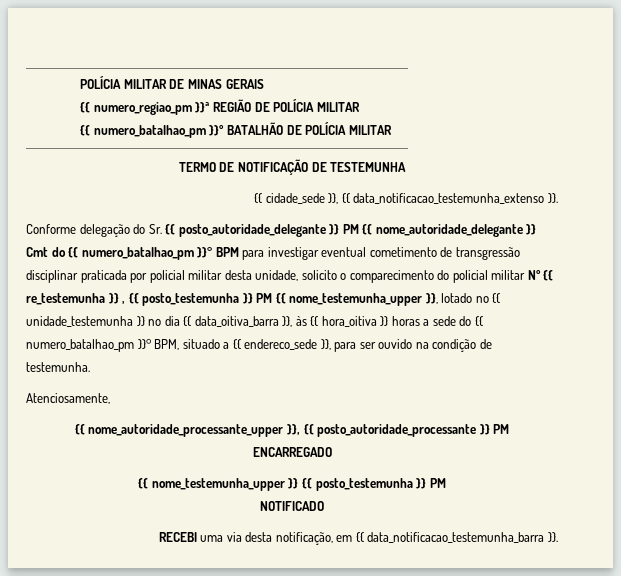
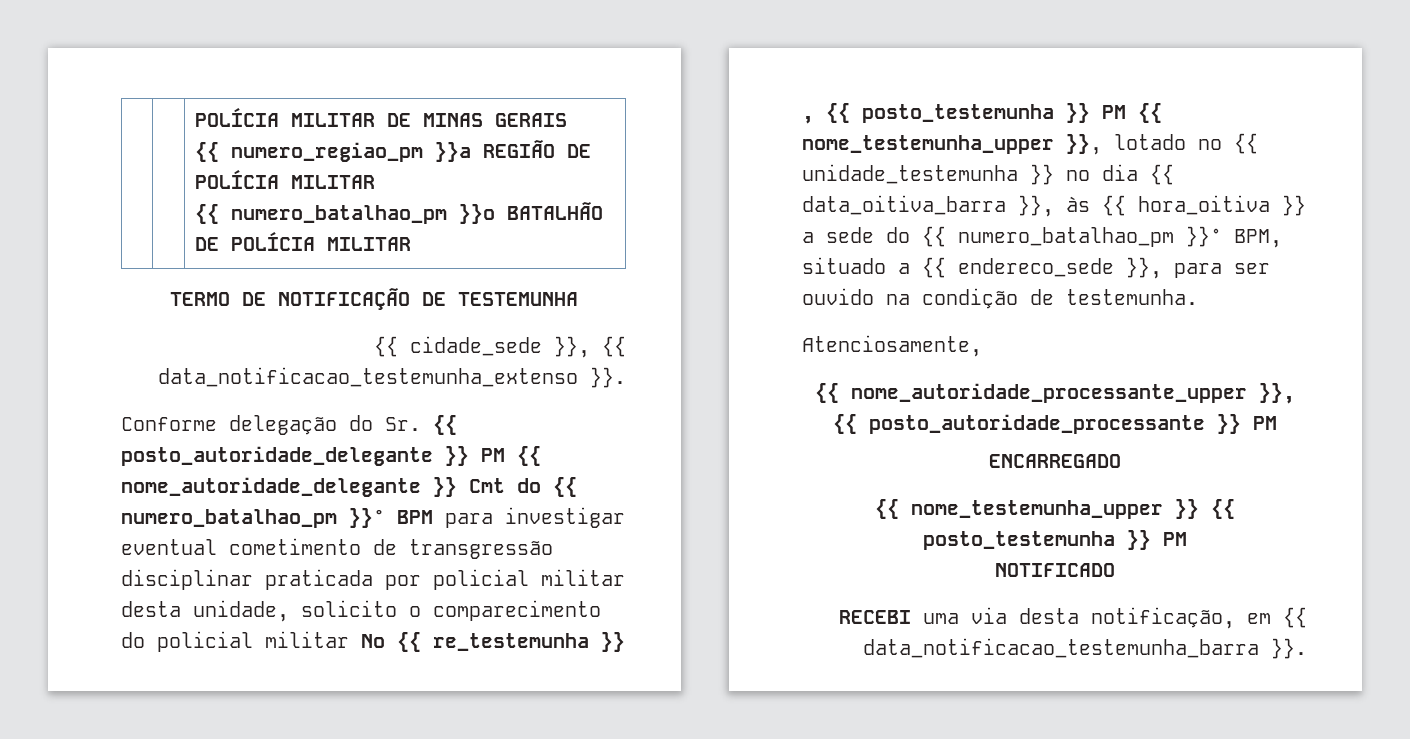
[391,316,420,326] horas -> (1306, 205) none

